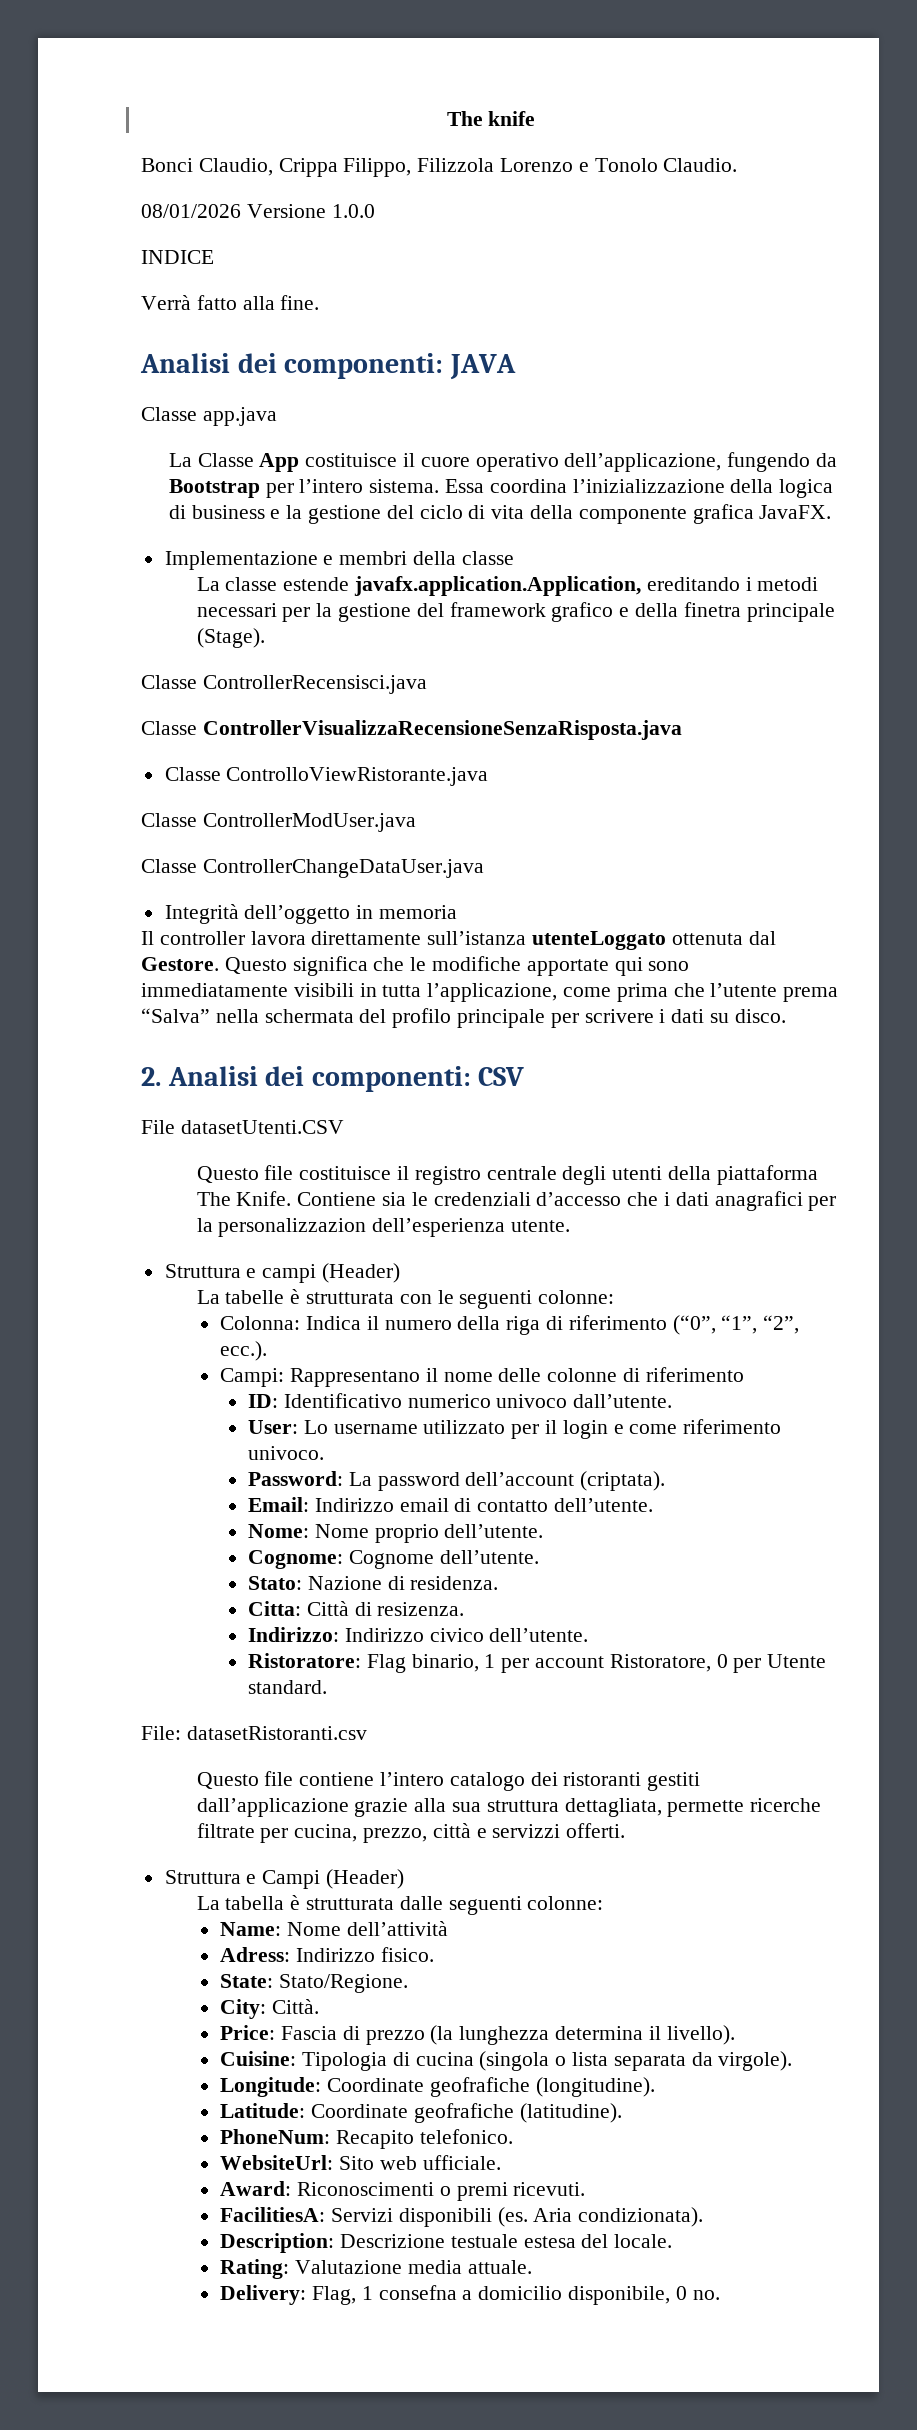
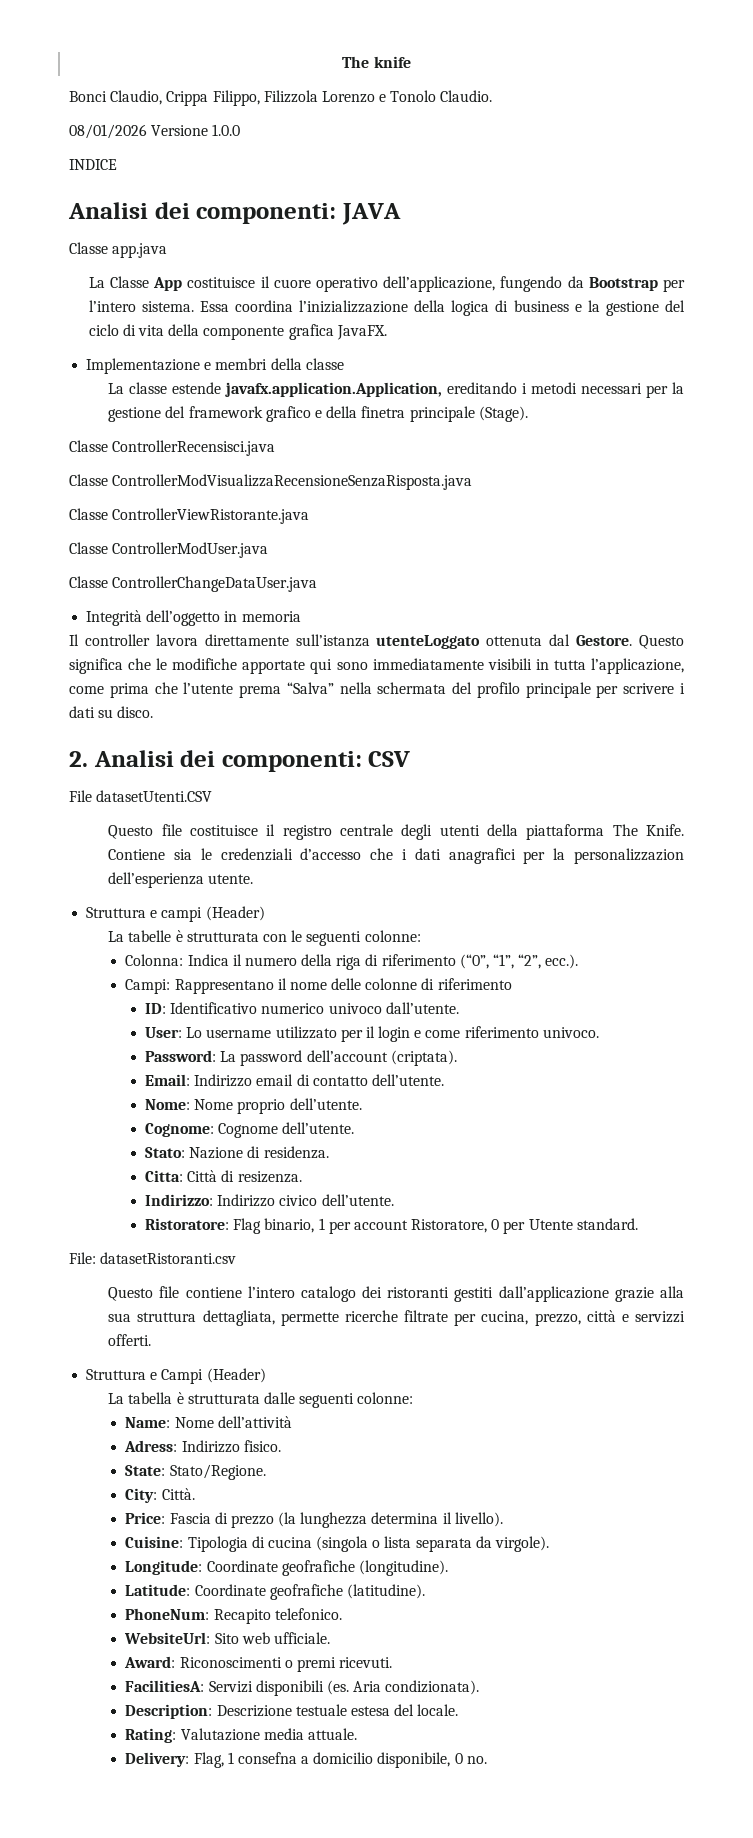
[141,295,320,310] // Verrà fatto alla fine. -> (117, 164) none
[202,720,682,740] [164,767,489,786] ControllerVisualizzaRecensioneSenzaRisposta.java // Classe ControlloViewRistorante.java -> [112,474,473,490] [69,508,310,524] ControllerModVisualizzaRecensioneSenzaRisposta.java // Classe ControllerViewRistorante.java

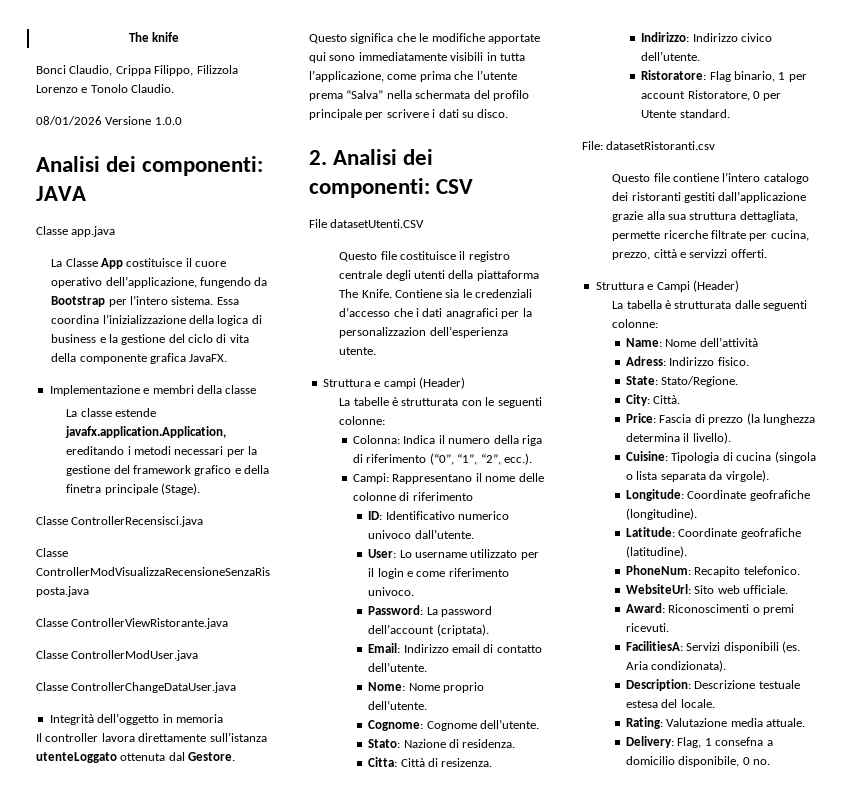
[69,159,117,170] // INDICE -> (182, 121) none

